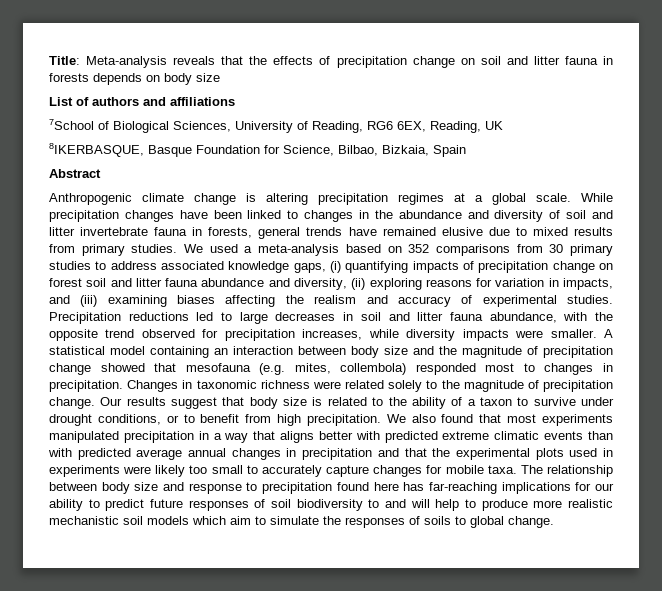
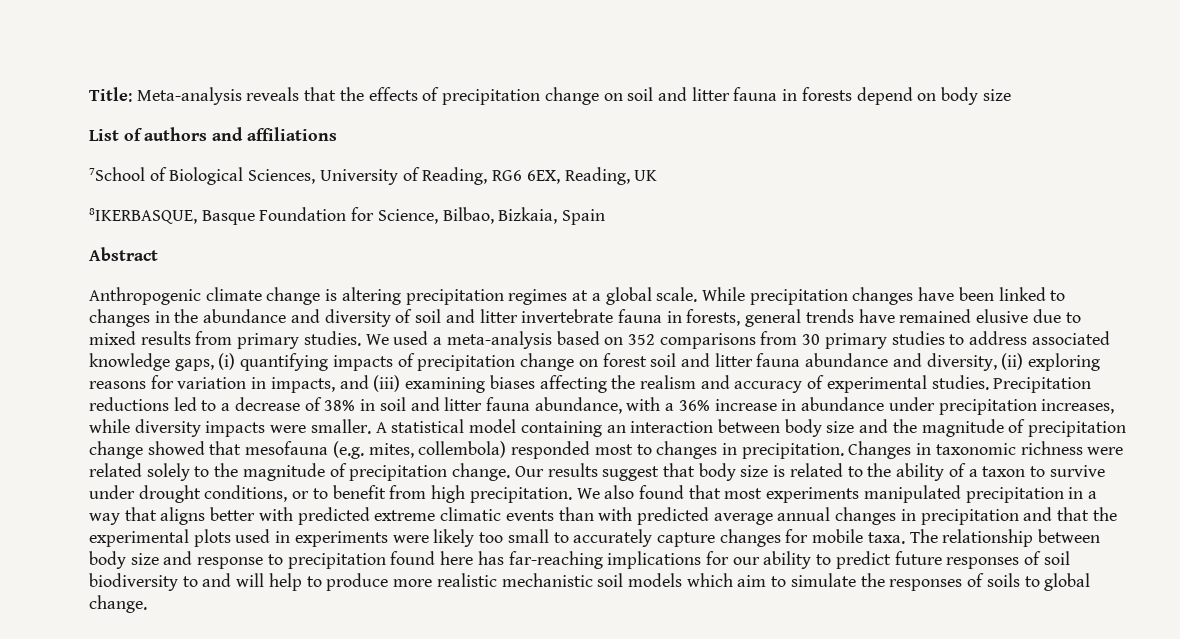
[93,73,142,85] depends -> [856,87,913,105] depend
[239,312,336,324] large decreases -> [221,397,356,411] a decrease of 38%
[594,312,613,321] [49,329,219,341] the opposite trend observed for -> [665,397,935,411] a 36% increase in abundance under

